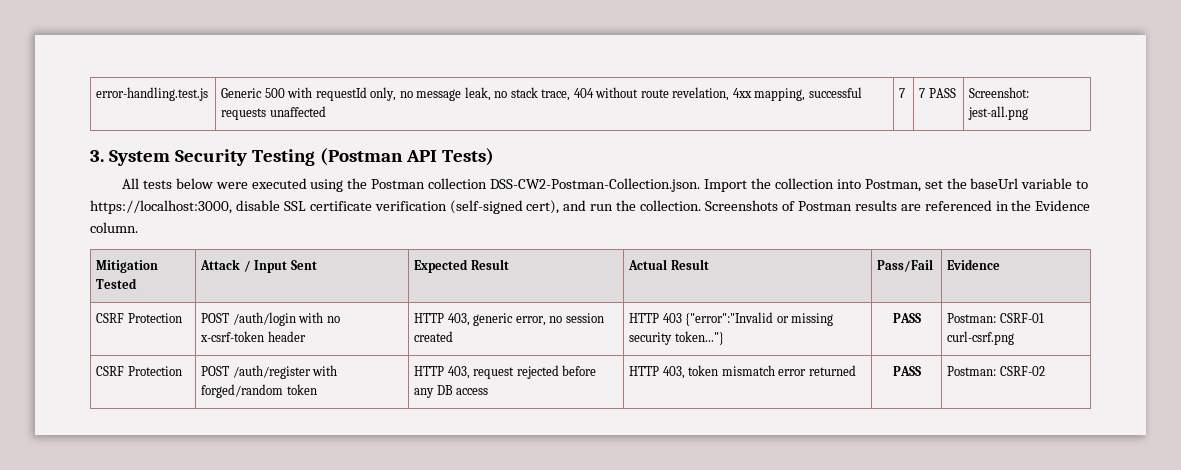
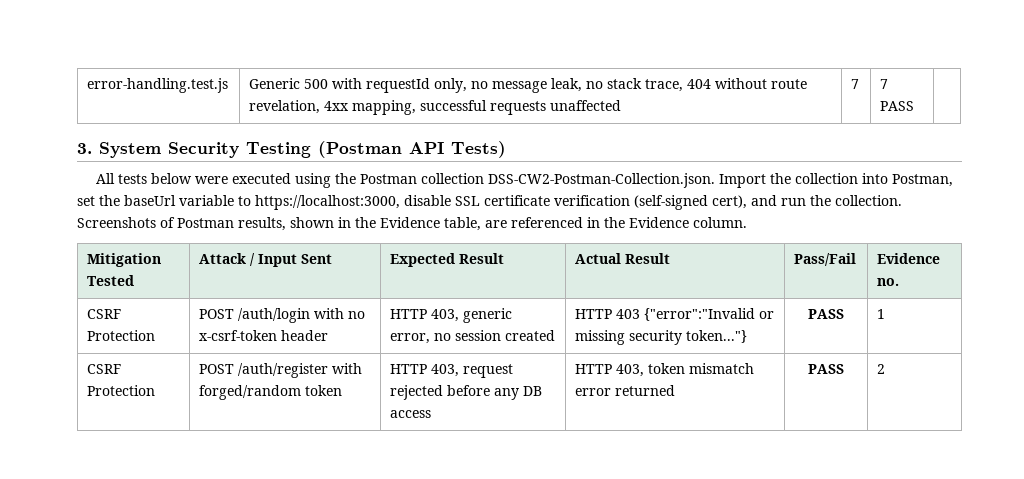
[969,87,1030,98] [968,106,1029,120] Screenshot: jest-all.png -> (915, 106) none
[854,200,897,211] results -> [238,217,481,231] results, shown in the Evidence table,
(1001, 264) none -> [877,278,900,286] no.
[947,313,1044,323] [947,331,1015,345] Postman: CSRF-01 curl-csrf.png -> [877,309,886,319] 1
[947,366,1045,376] Postman: CSRF-02 -> [877,364,886,374] 2

